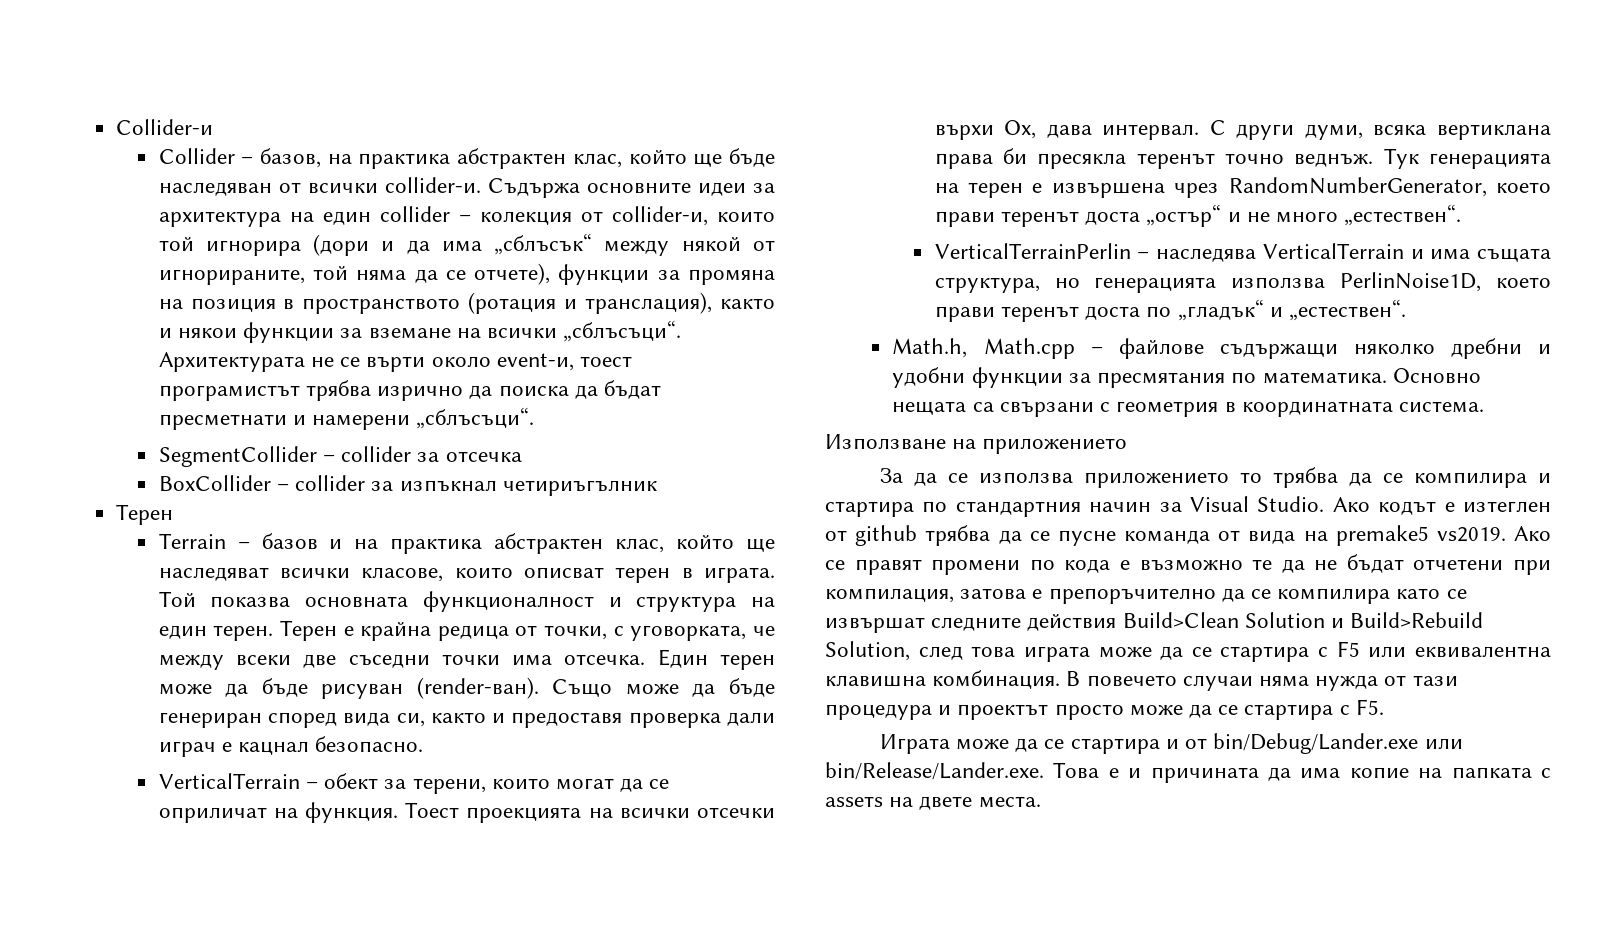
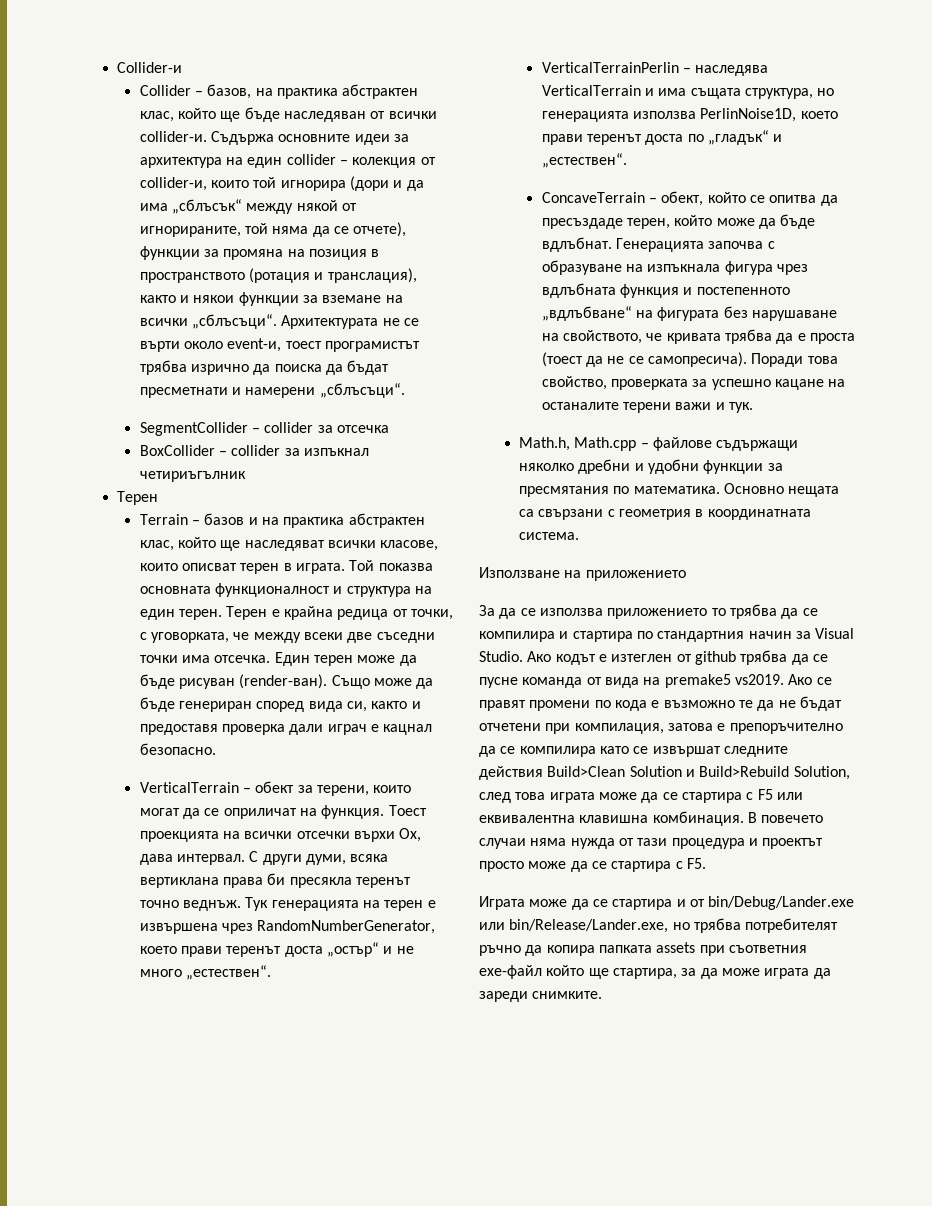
(1406, 310) none -> [541,191,838,206] [541,214,816,229] [541,237,775,252] [541,260,808,275] [541,283,790,298] [541,306,837,321] [541,329,855,344] [541,352,838,367] [541,376,846,390] [541,402,753,413] // ConcaveTerrain – обект, който се опитва да пресъздаде терен, който може да бъде вдлъбнат. Генерацията започва с образуване на изпъкнала фигура чрез вдлъбната функция и постепенното „вдлъбване“ на фигурата без нарушаване на свойството, че кривата трябва да е проста (тоест да не се самопресича). Поради това свойство, проверката за успешно кацане на останалите терени важи и тук.
[825,762,1551,783] [825,796,1041,810] bin/Release/Lander.exe. Това е и причината да има копие на папката с asseтs на двете места. -> [509,918,839,933] [479,942,807,956] [479,965,831,979] [479,991,603,1002] bin/Release/Lander.exe, но трябва потребителят ръчно да копира папката assets при съответния exe-файл който ще стартира, за да може играта да зареди снимките.

